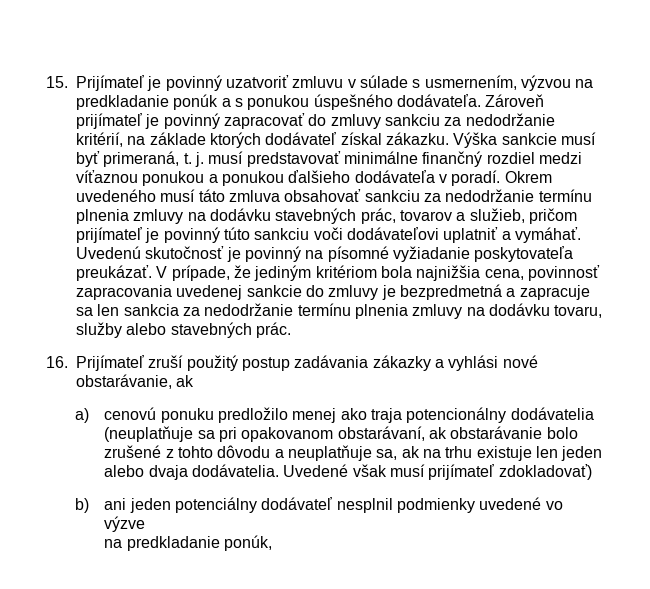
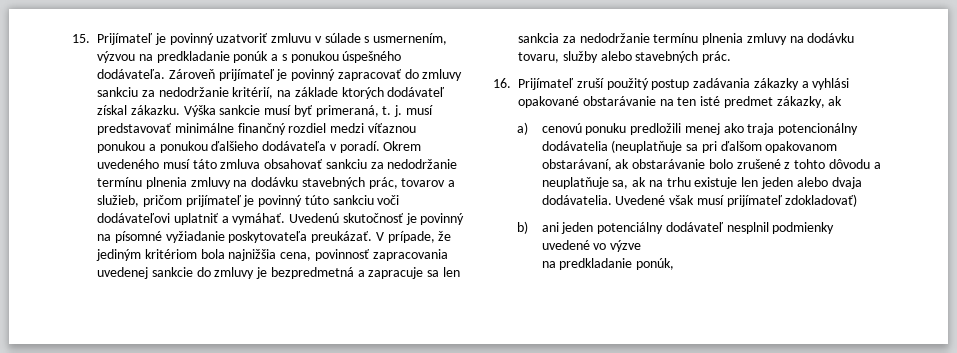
[502,355,538,368] [76,374,172,389] nové obstarávanie, -> [518,96,825,108] opakované obstarávanie na ten isté predmet zákazky,
[218,407,289,423] predložilo -> [630,123,682,135] predložili
(238, 434) none -> [720,141,762,151] ďalšom

